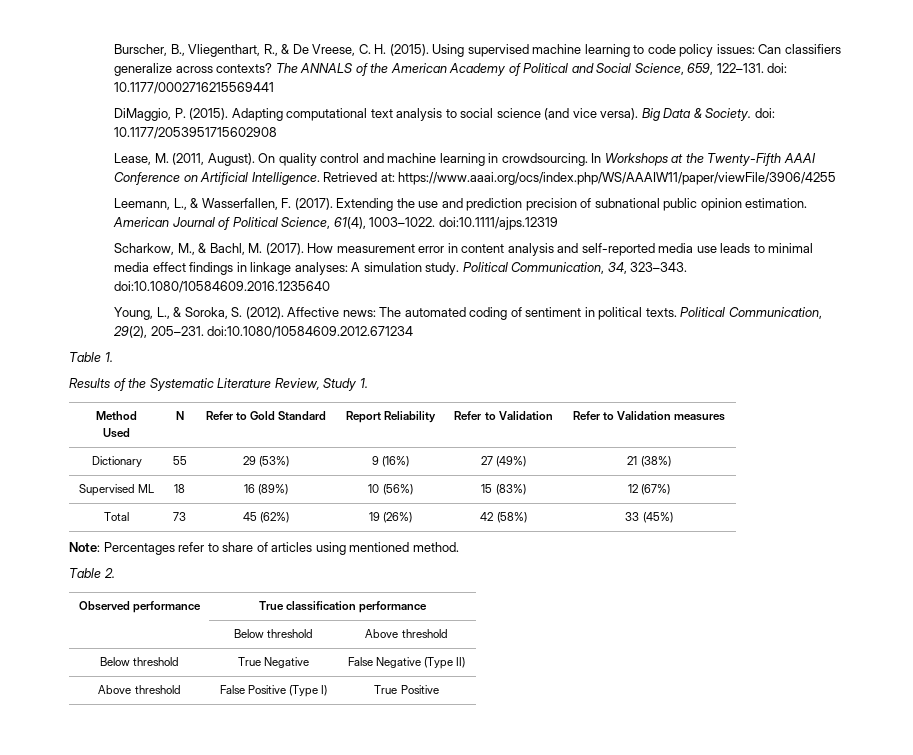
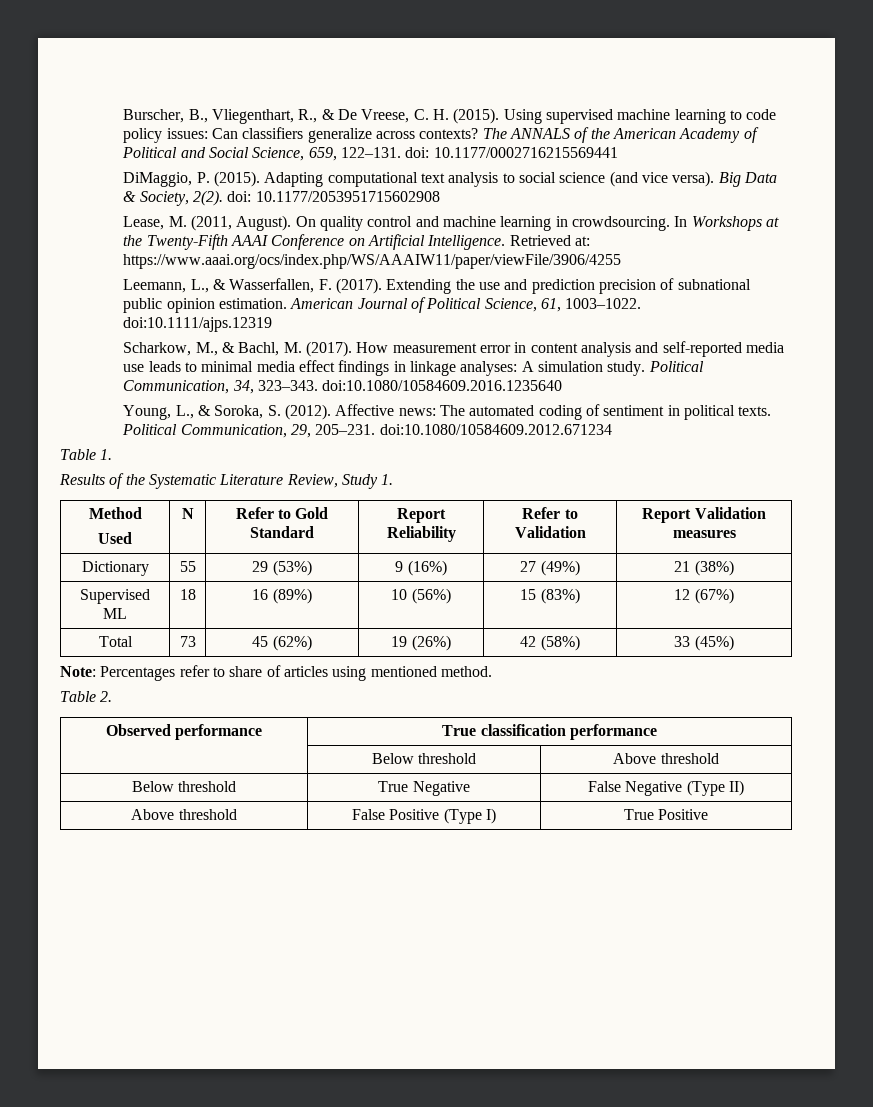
[705,108,752,121] Society. -> [139,190,224,206] Society, 2(2).
[333,217,366,229] 61(4), -> [540,298,561,312] 61,
[113,326,148,338] 29(2), -> [291,424,312,438] 29,
[572,411,614,420] Refer to -> [642,508,692,523] Report

